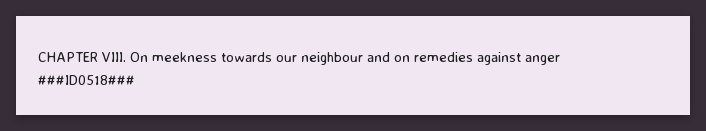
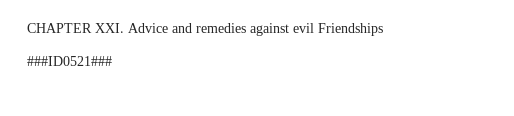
[102,52,560,65] [38,75,135,85] VIII. On meekness towards our neighbour and on remedies against anger // ###ID0518### -> [95,23,383,36] [27,56,112,66] XXI. Advice and remedies against evil Friendships // ###ID0521###

